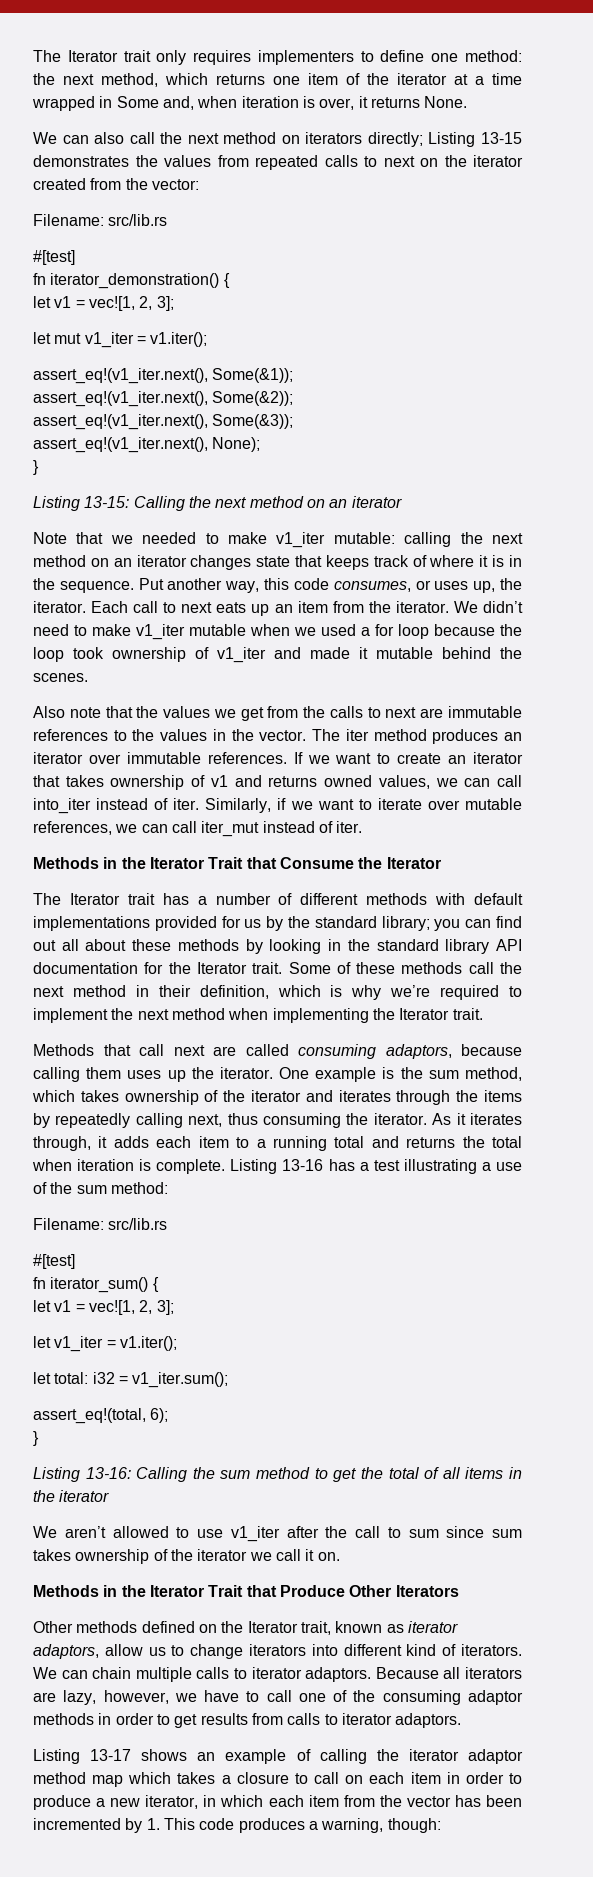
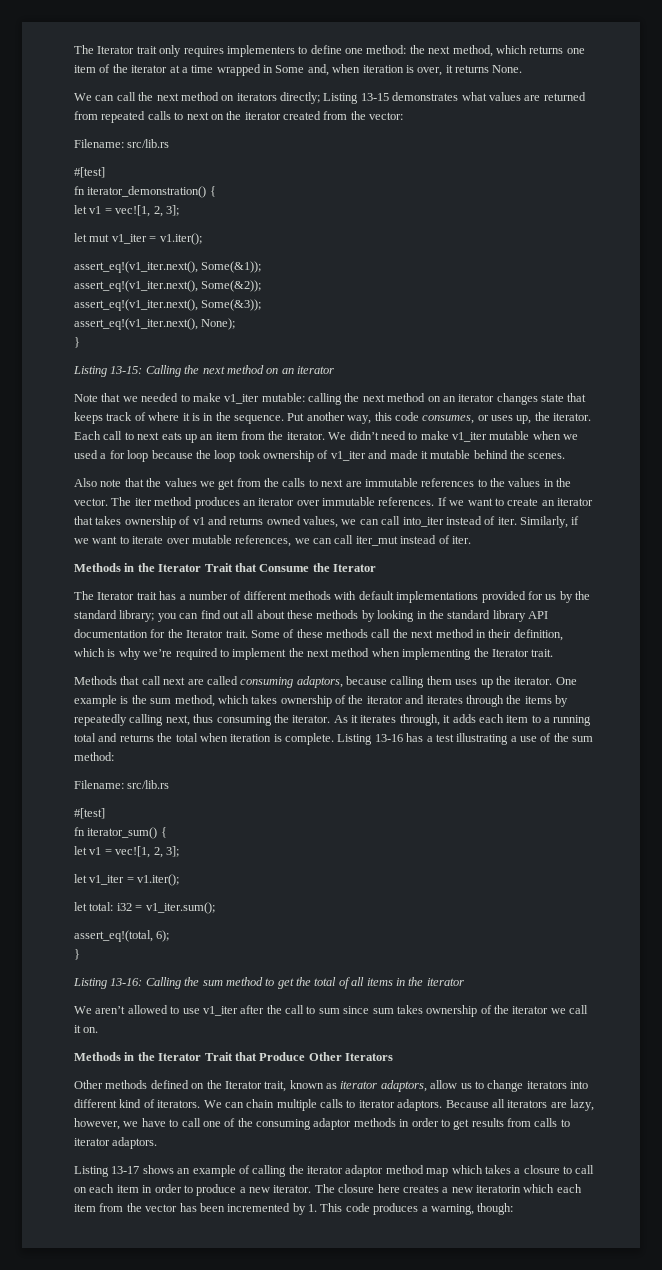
[94,132,125,144] also -> (115, 98) none
[135,155,211,167] the values -> [461,92,586,101] what values are returned
[145,1795,217,1809] iterator, in -> [273,1184,521,1193] iterator. The closure here creates a new iteratorin

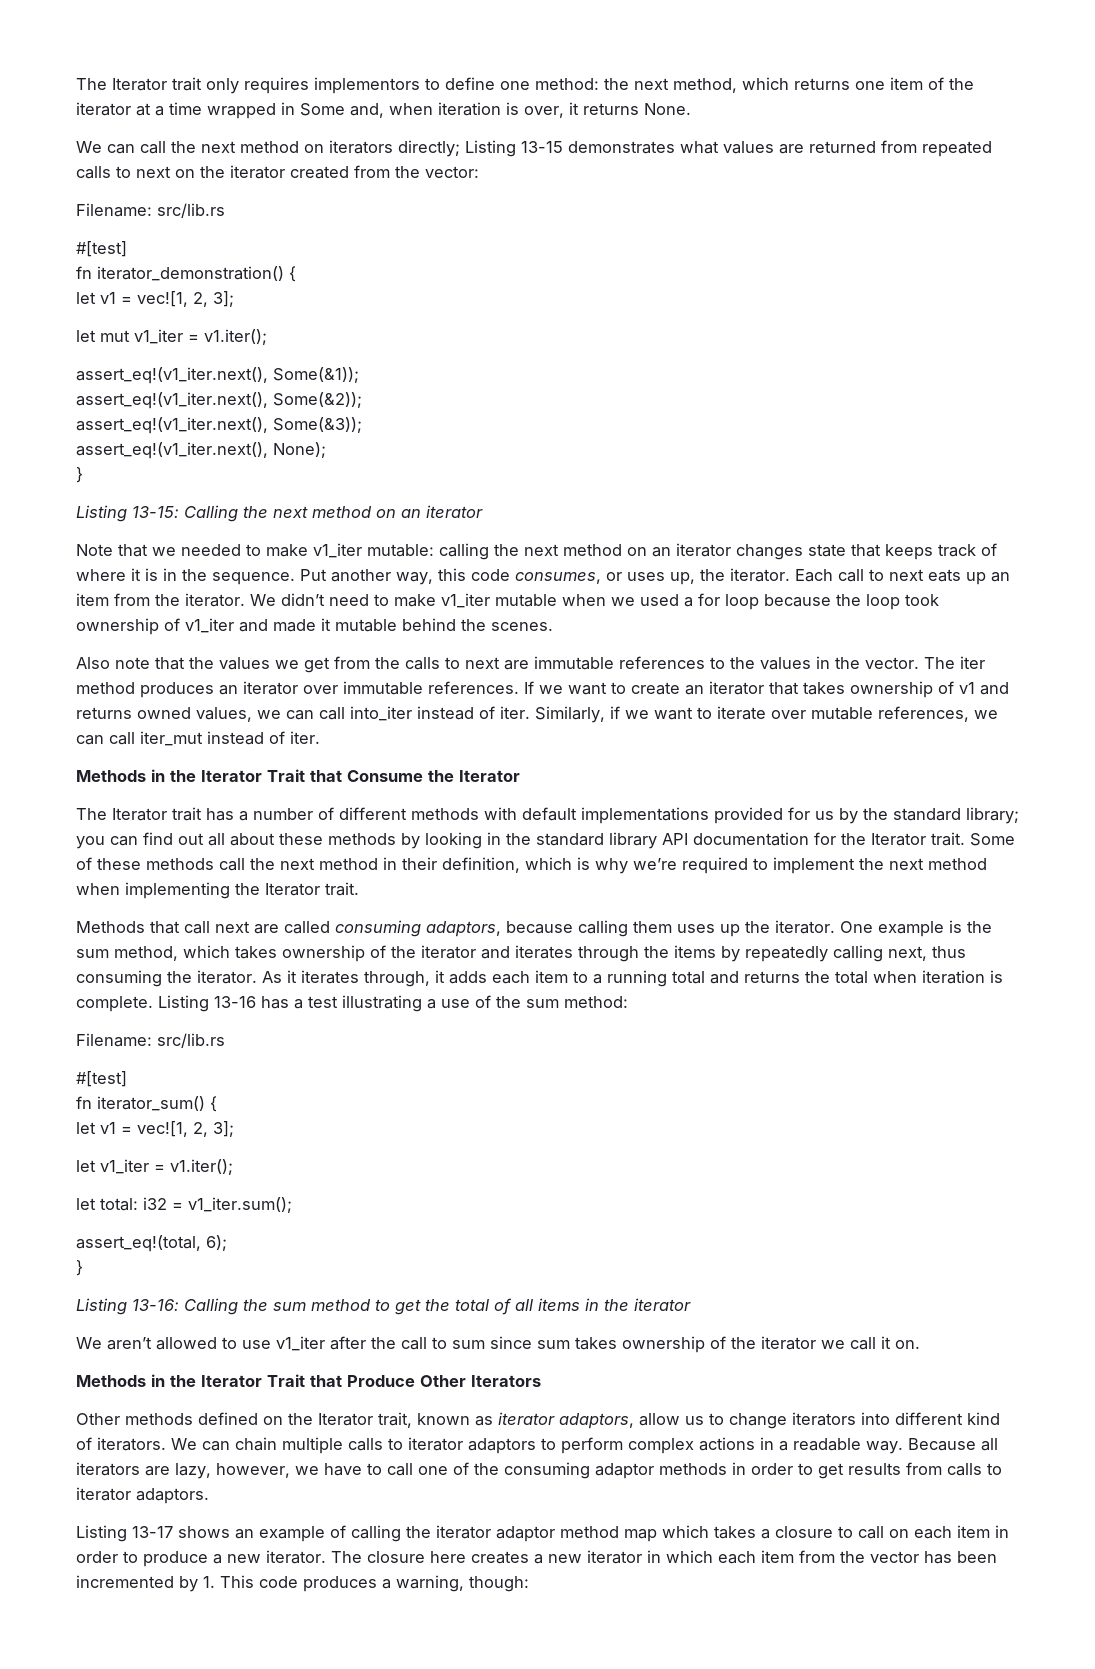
[226,45,295,57] implementers -> [314,77,420,94] implementors
[397,1099,443,1111] adaptors. -> [468,1437,903,1454] adaptors to perform complex actions in a readable way.
[476,1185,521,1193] iteratorin -> [587,1550,661,1564] iterator in

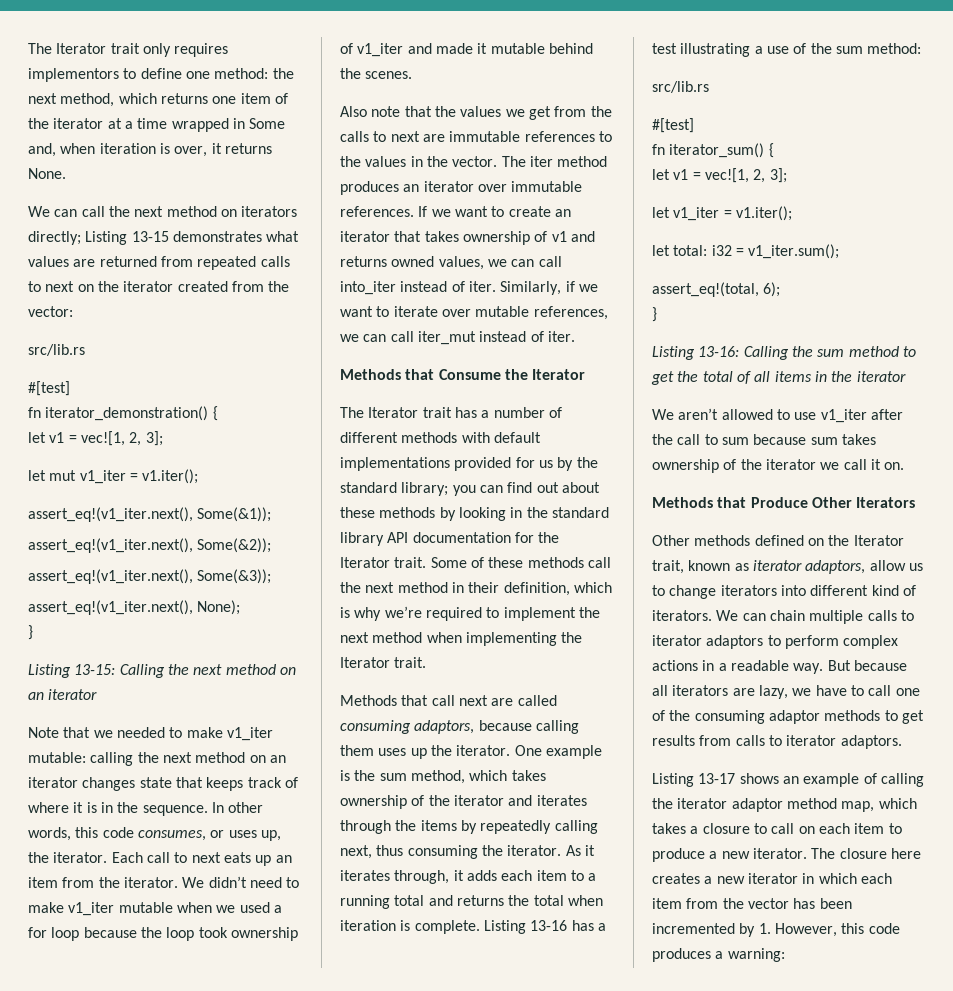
[76,203,152,217] Filename: -> (73, 311) none
[300,569,433,585] Put another way, -> [211,802,264,813] [28,827,71,841] In other words,
[151,769,305,782] in the Iterator Trait -> (401, 374) none
[208,833,225,846] all -> (559, 487) none
[76,1033,152,1047] Filename: -> (922, 48) none
[490,1336,532,1349] since -> [753,434,807,445] because
[151,1374,305,1387] in the Iterator Trait -> (713, 502) none
[908,1438,976,1451] Because -> [827,660,907,671] But because
[216,1463,290,1478] however, -> (788, 692) none
[732,1462,793,1475] in order -> (881, 715) none
[624,1529,657,1542] map -> [841,801,875,812] map,
[995,1525,1009,1538] [76,1551,118,1563] in order -> (885, 828) none
[220,1575,254,1588] This -> [774,923,865,937] However, this
[396,1575,529,1592] warning, though: -> [727,948,785,962] warning:

